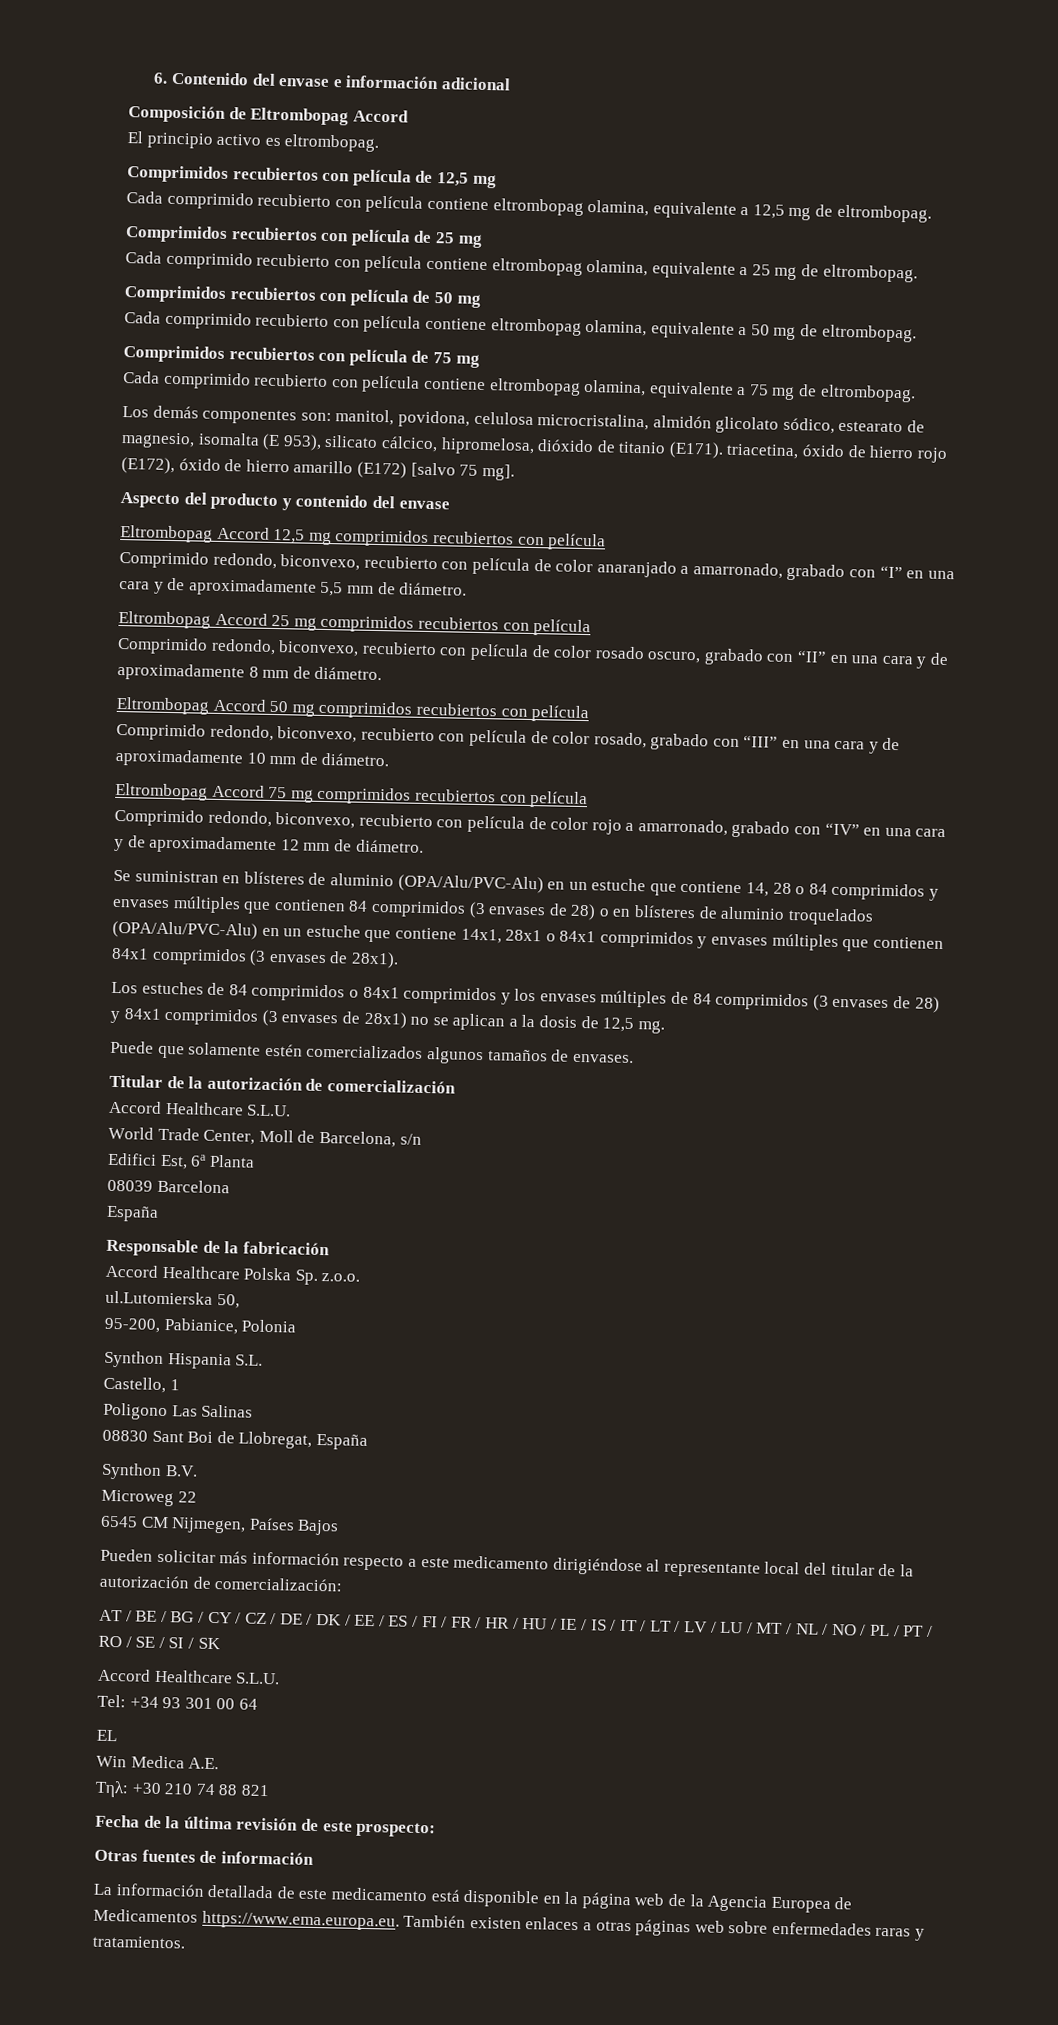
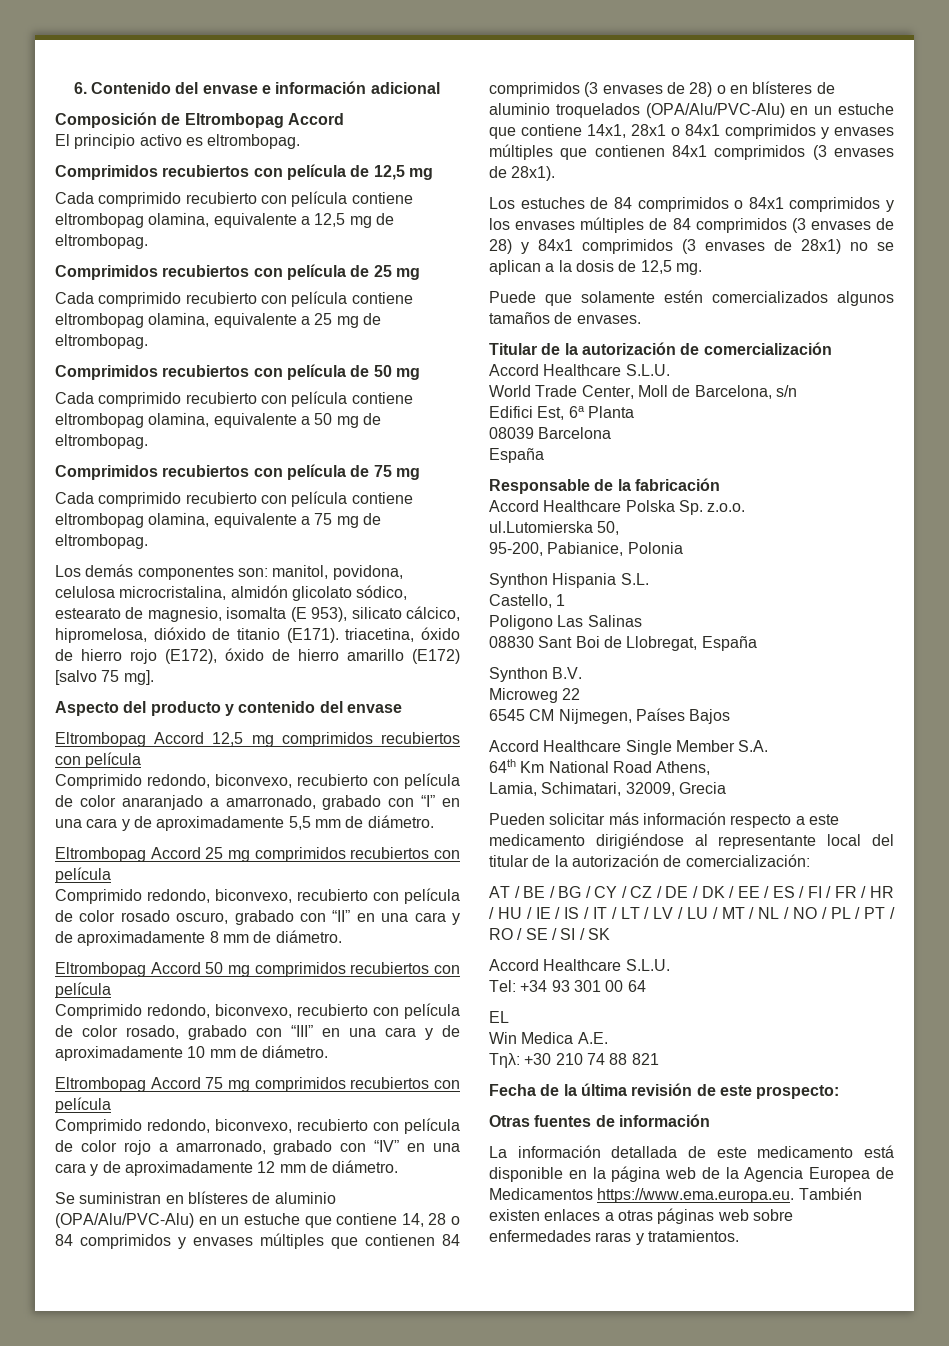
(340, 1527) none -> [489,740,769,755] [489,759,711,775] [489,782,726,796] // Accord Healthcare Single Member S.A. // 64th Km National Road Athens, // Lamia, Schimatari, 32009, Grecia

